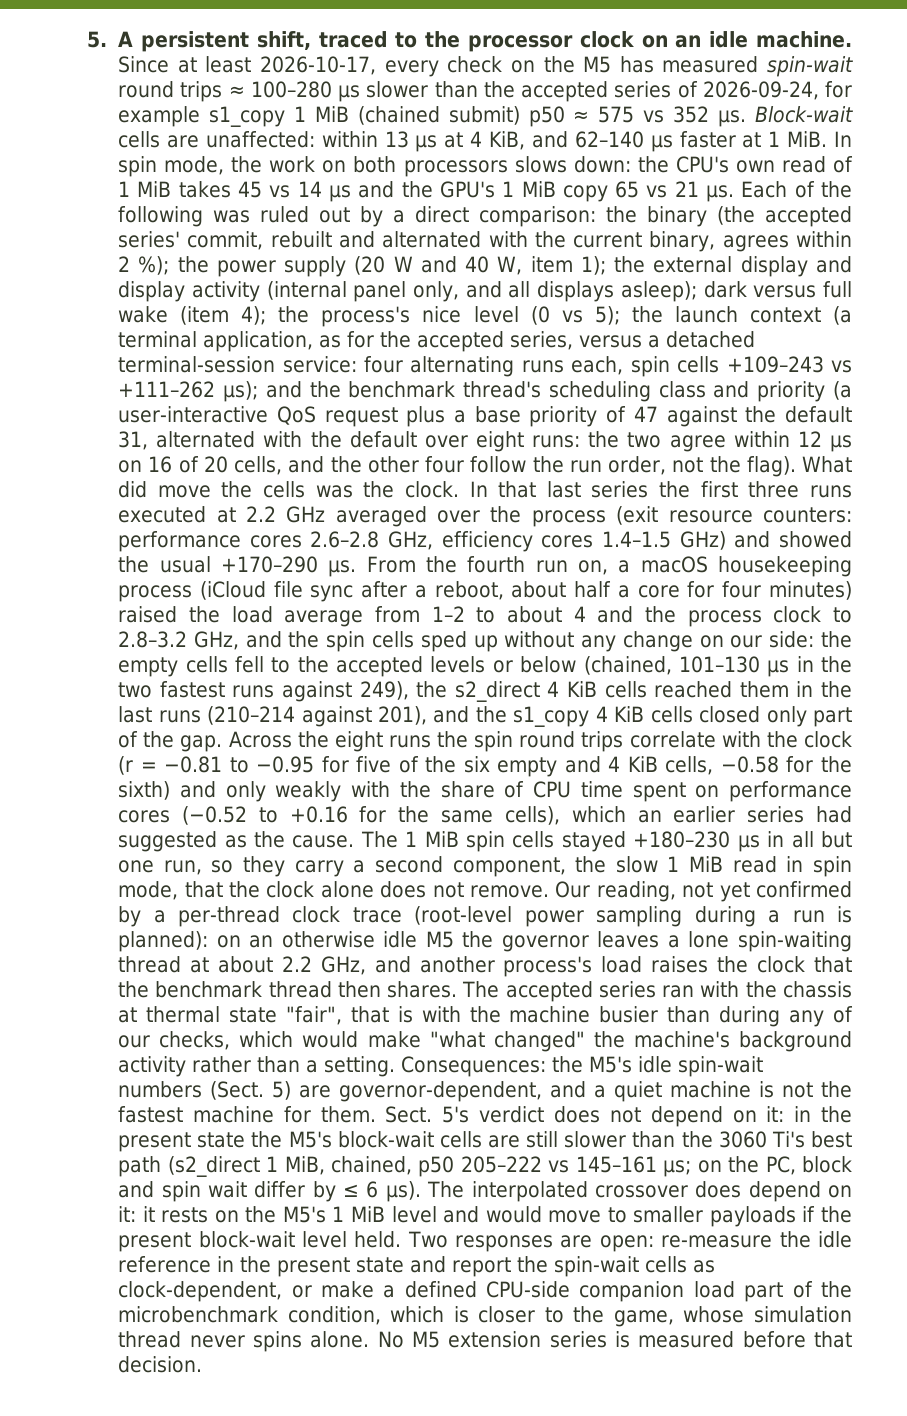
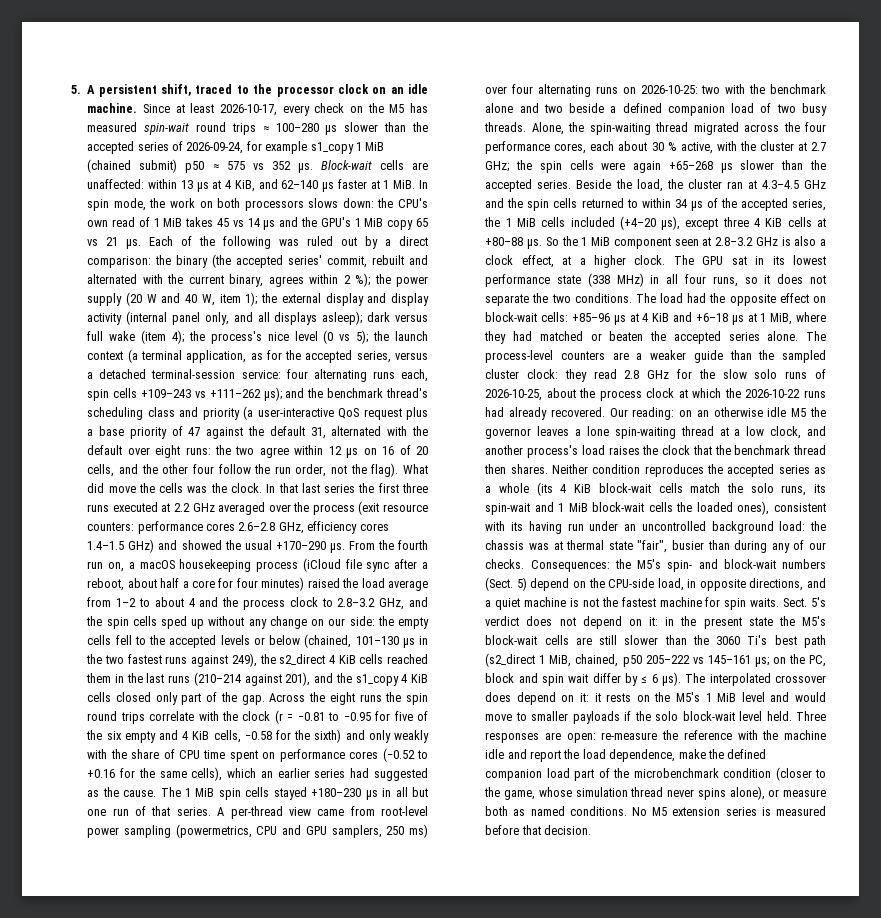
[163,856,852,877] [118,881,853,902] [118,906,852,927] [118,931,209,952] run, so they carry a second component, the slow 1 MiB read in spin mode, that the clock alone does not remove. Our reading, not yet confirmed by a per-thread clock trace (root-level power sampling during a run is planned): -> [112,806,428,819] [87,824,428,838] [485,84,826,97] [485,103,827,116] [484,122,826,135] [485,141,826,154] [485,160,826,173] [485,179,826,192] [485,198,827,211] [484,216,827,230] [485,236,826,249] [485,255,827,268] [485,273,826,287] [485,293,826,306] [485,312,826,325] [484,331,826,344] [485,350,826,363] [485,369,827,382] [485,388,826,401] [485,407,675,420] run of that series. A per-thread view came from root-level power sampling (powermetrics, CPU and GPU samplers, 250 ms) over four alternating runs on 2026-10-25: two with the benchmark alone and two beside a defined companion load of two busy threads. Alone, the spin-waiting thread migrated across the four performance cores, each about 30 % active, with the cluster at 2.7 GHz; the spin cells were again +65–268 µs slower than the accepted series. Beside the load, the cluster ran at 4.3–4.5 GHz and the spin cells returned to within 34 µs of the accepted series, the 1 MiB cells included (+4–20 µs), except three 4 KiB cells at +80–88 µs. So the 1 MiB component seen at 2.8–3.2 GHz is also a clock effect, at a higher clock. The GPU sat in its lowest performance state (338 MHz) in all four runs, so it does not separate the two conditions. The load had the opposite effect on block-wait cells: +85–96 µs at 4 KiB and +6–18 µs at 1 MiB, where they had matched or beaten the accepted series alone. The process-level counters are a weaker guide than the sampled cluster clock: they read 2.8 GHz for the slow solo runs of 2026-10-25, about the process clock at which the 2026-10-22 runs had already recovered. Our reading:
[217,956,366,975] about 2.2 GHz, -> [734,426,802,439] a low clock,
[462,981,740,1002] The accepted series ran with -> [551,464,826,477] [485,482,826,496] [485,501,826,515] [485,521,806,534] Neither condition reproduces the accepted series as a whole (its 4 KiB block-wait cells match the solo runs, its spin-wait and 1 MiB block-wait cells the loaded ones), consistent with its having run under an uncontrolled background load:
(852, 989) none -> [528,543,549,550] was
[350,1006,591,1023] that is with the machine -> (668, 546) none
[159,1031,853,1052] [118,1056,764,1077] [118,1081,543,1102] checks, which would make "what changed" the machine's background activity rather than a setting. Consequences: the M5's idle spin-wait numbers (Sect. 5) are governor-dependent, -> [485,559,826,572] [485,577,804,591] checks. Consequences: the M5's spin- and block-wait numbers (Sect. 5) depend on the CPU-side load, in opposite directions,
[320,1106,376,1123] them. -> [724,598,780,610] spin waits.
[118,1232,192,1252] present -> [655,711,679,721] solo
[407,1231,448,1248] Two -> [796,711,826,721] Three
[818,1231,853,1248] [118,1256,716,1277] [118,1281,571,1302] idle reference in the present state and report the spin-wait cells as clock-dependent, or make a defined CPU-side -> [683,730,826,740] [485,749,767,762] reference with the machine idle and report the load dependence, make the defined
[287,1306,536,1325] condition, which is closer -> [723,767,812,781] condition (closer
[310,1331,370,1348] alone. -> [729,786,826,800] [485,806,627,816] alone), or measure both as named conditions.

